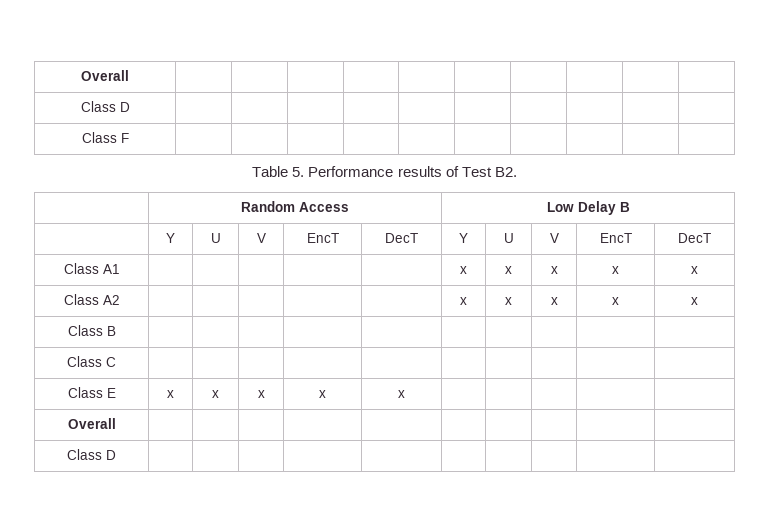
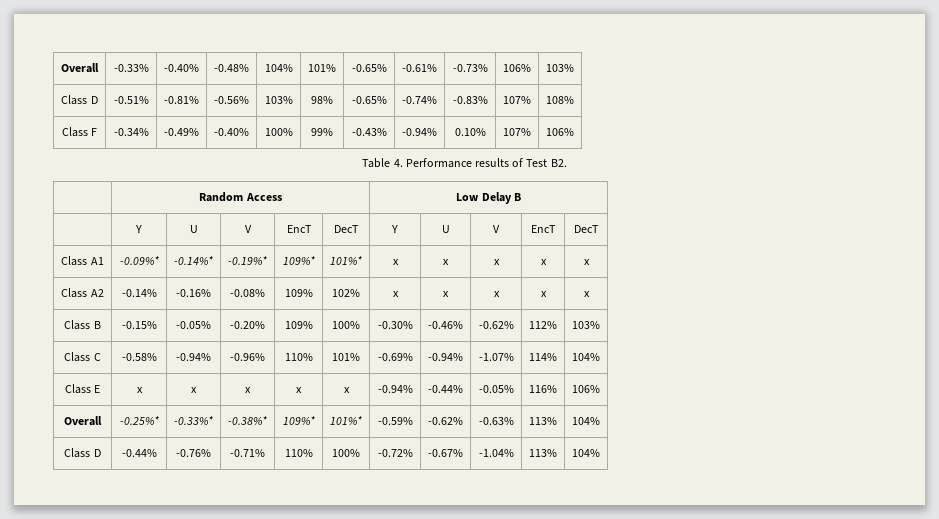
[81,70,129,81] [80,101,130,112] [81,132,129,143] Overall | | | | | | | | | | // Class D | | | | | | | | | | // Class F | | | | | | | | | | -> [61,63,99,73] [113,64,149,72] [164,64,199,72] [214,64,250,72] [264,64,293,72] [308,64,336,72] [351,64,387,72] [402,64,437,72] [452,64,488,72] [503,64,531,72] [546,64,574,72] [61,95,98,105] [113,96,149,104] [164,96,199,104] [214,96,250,104] [264,96,293,104] [311,96,333,104] [351,96,387,104] [402,96,437,104] [452,96,488,104] [503,96,531,104] [546,96,574,104] [61,127,98,137] [113,128,149,136] [164,128,199,136] [214,128,250,136] [264,128,293,136] [311,128,333,136] [351,128,387,136] [402,128,437,136] [454,128,486,136] [503,128,531,136] [546,128,574,136] Overall | -0.33% | -0.40% | -0.48% | 104% | 101% | -0.65% | -0.61% | -0.73% | 106% | 103% // Class D | -0.51% | -0.81% | -0.56% | 103% | 98% | -0.65% | -0.74% | -0.83% | 107% | 108% // Class F | -0.34% | -0.49% | -0.40% | 100% | 99% | -0.43% | -0.94% | 0.10% | 107% | 106%
[292,167,305,177] 5. -> [393,159,403,167] 4.
(120, 269) | | | | -> [119,256,159,265] [174,256,213,265] [228,256,267,265] [282,256,315,265] [330,256,362,265] -0.09%* | -0.14%* | -0.19%* | 109%* | 101%*
(120, 300) | | | | -> [121,289,157,297] [176,289,211,297] [230,289,265,297] [284,289,313,297] [332,289,360,297] -0.14% | -0.16% | -0.08% | 109% | 102%
[67,356,116,367] | | | | | | | | | // Class C | | | | | | | | | | -> [121,321,157,329] [176,321,211,329] [230,321,265,329] [284,321,313,329] [332,321,360,329] [377,321,413,329] [428,321,463,329] [478,321,514,329] [529,321,557,329] [572,321,600,329] [64,352,101,362] [121,353,157,361] [176,353,211,361] [230,353,265,361] [284,353,313,361] [332,353,360,361] [377,353,413,361] [428,353,463,361] [478,353,514,361] [529,353,557,361] [572,353,600,361] -0.15% | -0.05% | -0.20% | 109% | 100% | -0.30% | -0.46% | -0.62% | 112% | 103% // Class C | -0.58% | -0.94% | -0.96% | 110% | 101% | -0.69% | -0.94% | -1.07% | 114% | 104%
[67,418,116,429] [67,449,116,460] | | | | // Overall | | | | | | | | | | // Class D | | | | | | | | | | -> [377,385,413,393] [428,385,463,393] [478,385,514,393] [529,385,557,393] [572,385,600,393] [64,416,102,426] [119,416,159,425] [174,416,213,425] [228,416,267,425] [282,416,315,425] [330,416,362,425] [377,417,413,425] [428,417,463,425] [478,417,514,425] [529,417,557,425] [572,417,600,425] [64,448,101,458] [121,449,157,457] [176,449,211,457] [230,449,265,457] [284,449,313,457] [332,449,360,457] [377,449,413,457] [428,449,463,457] [478,449,514,457] [529,449,557,457] [572,449,600,457] -0.94% | -0.44% | -0.05% | 116% | 106% // Overall | -0.25%* | -0.33%* | -0.38%* | 109%* | 101%* | -0.59% | -0.62% | -0.63% | 113% | 104% // Class D | -0.44% | -0.76% | -0.71% | 110% | 100% | -0.72% | -0.67% | -1.04% | 113% | 104%

